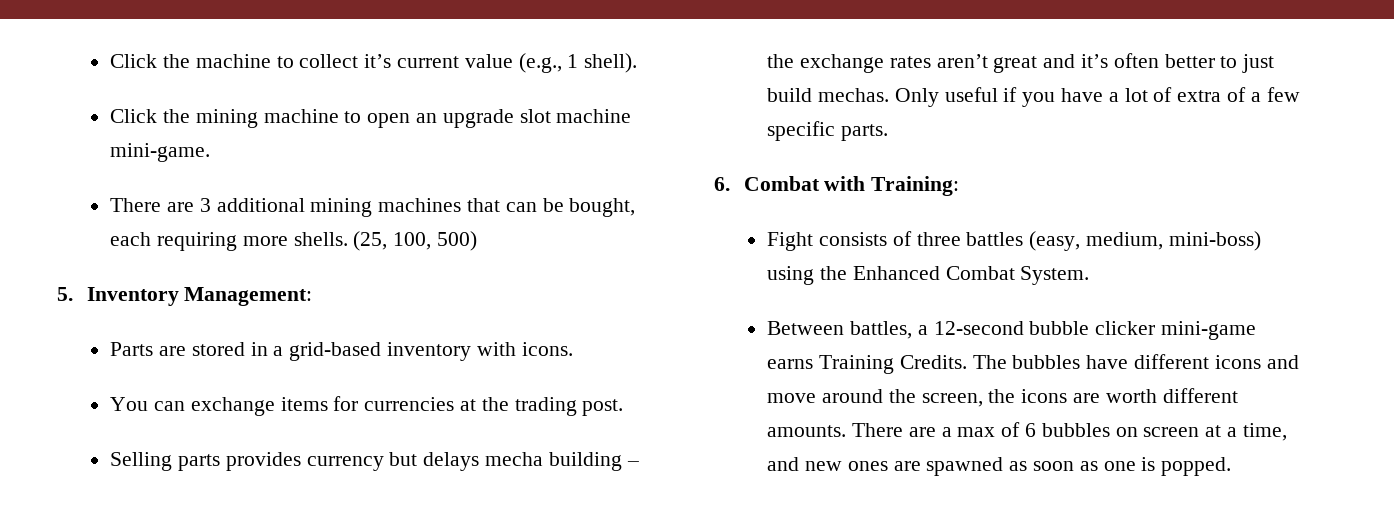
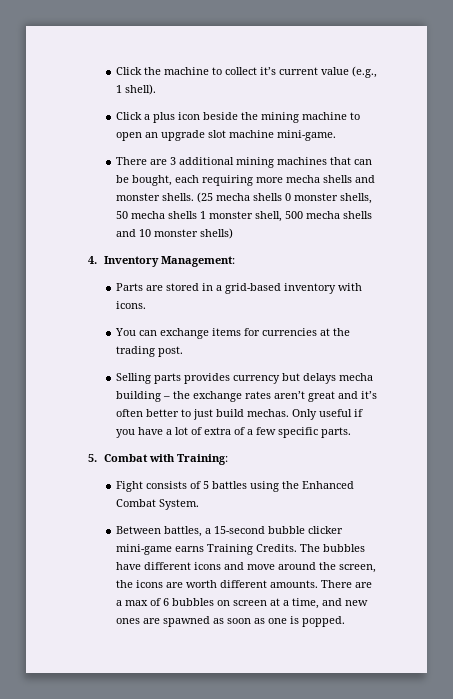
(158, 116) none -> [143,112,238,123] a plus icon beside
[293,231,477,251] [56,287,73,301] shells. (25, 100, 500) // 5. -> [285,175,375,183] [115,192,372,204] [115,211,372,222] [115,228,233,239] [88,256,98,264] mecha shells and monster shells. (25 mecha shells 0 monster shells, 50 mecha shells 1 monster shell, 500 mecha shells and 10 monster shells) // 4.
[713,177,730,191] 6. -> [88,454,98,462] 5.
[916,231,1261,251] three battles (easy, medium, mini-boss) -> [202,481,247,489] 5 battles
[933,321,1024,335] 12-second -> [213,526,265,534] 15-second

